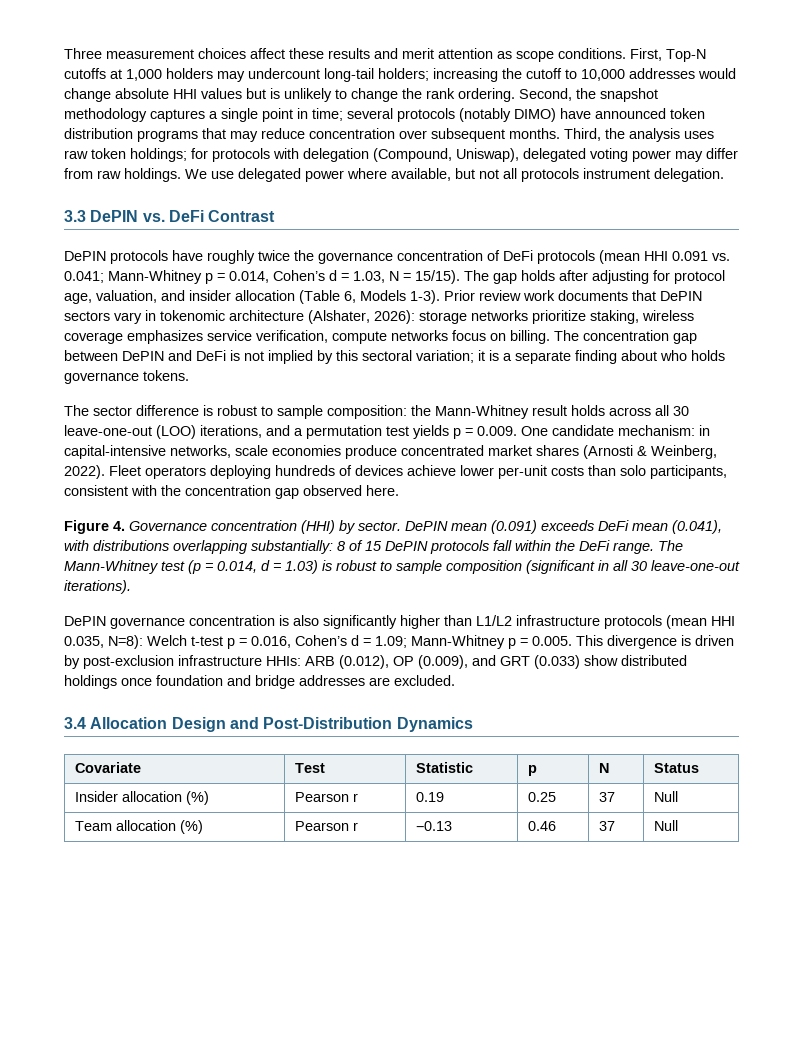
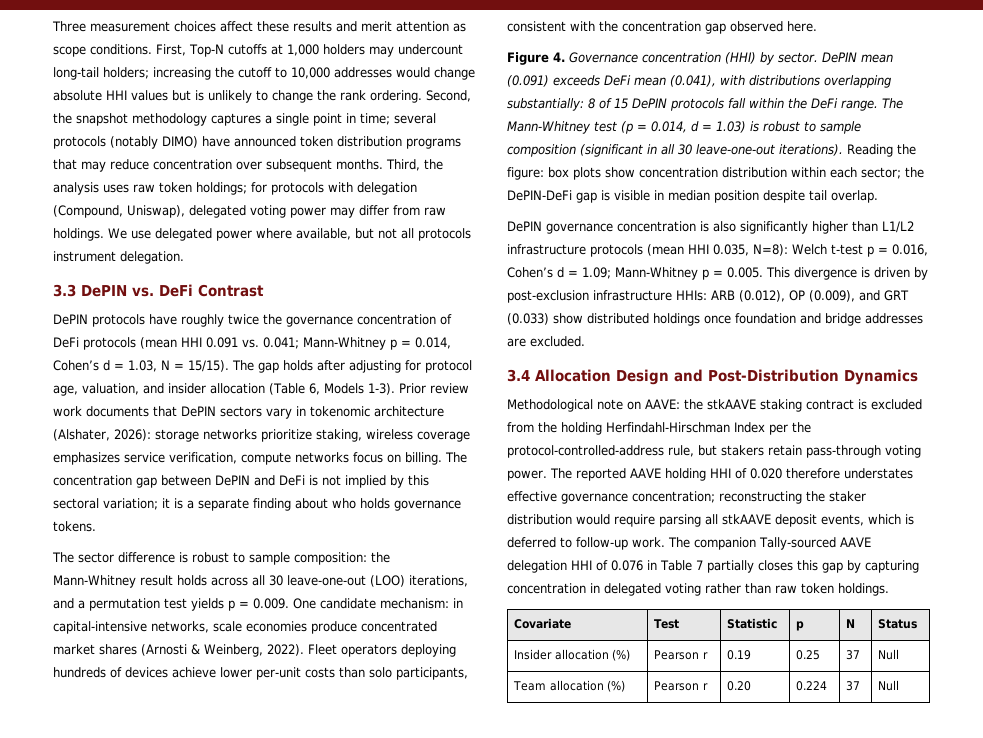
(131, 587) none -> [847,144,916,157] [507,167,924,180] [507,190,878,203] Reading the figure: box plots show concentration distribution within each sector; the DePIN-DeFi gap is visible in median position despite tail overlap.
(473, 724) none -> [507,399,922,412] [507,422,811,435] [507,445,921,458] [507,468,913,481] [507,491,866,504] [507,514,914,527] [507,537,871,550] [507,560,919,573] [507,583,889,596] // Methodological note on AAVE: the stkAAVE staking contract is excluded from the holding Herfindahl-Hirschman Index per the protocol-controlled-address rule, but stakers retain pass-through voting power. The reported AAVE holding HHI of 0.020 therefore understates effective governance concentration; reconstructing the staker distribution would require parsing all stkAAVE deposit events, which is deferred to follow-up work. The companion Tally-sourced AAVE delegation HHI of 0.076 in Table 7 partially closes this gap by capturing concentration in delegated voting rather than raw token holdings.
[416,821,453,831] [528,821,557,831] −0.13 | 0.46 -> [727,681,752,691] [796,681,828,691] 0.20 | 0.224

